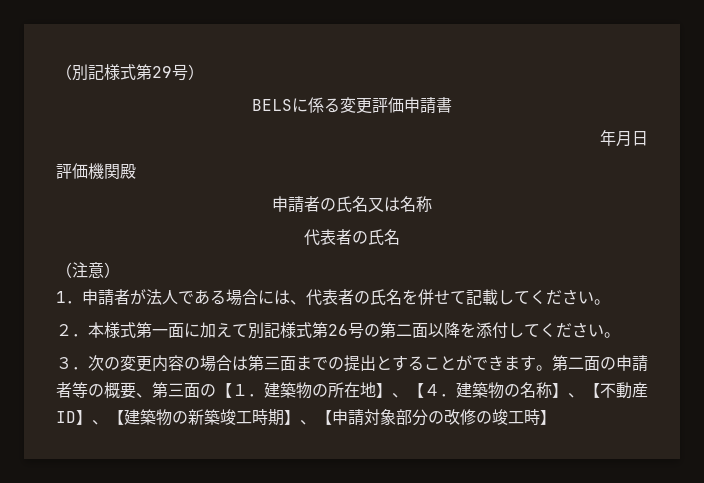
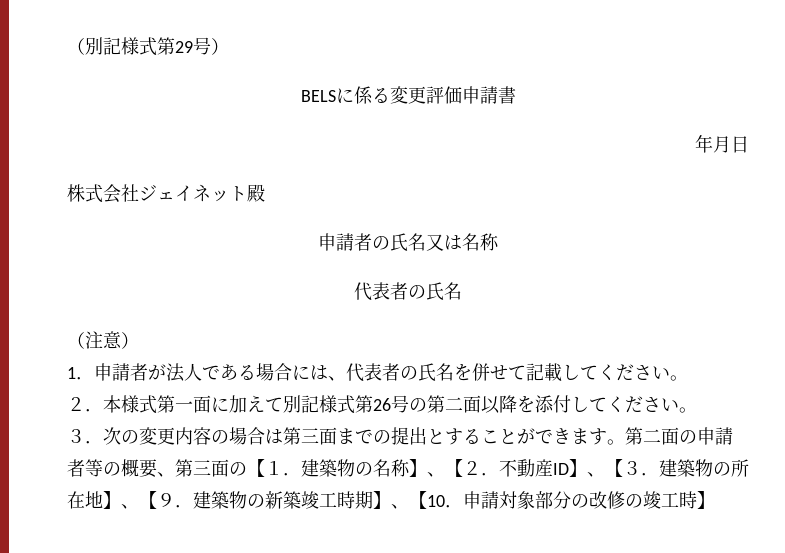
[56,163,120,179] 評価機関 -> [67,184,247,203] 株式会社ジェイネット
[328,382,520,399] 所在地】、【４．建築物の -> (373, 469) none
(600, 390) none -> [463,461,499,476] ２．
(124, 417) none -> [623,459,749,477] [67,491,193,509] ３．建築物の所在地】、【９．
(332, 417) none -> [427,495,463,508] 10．

